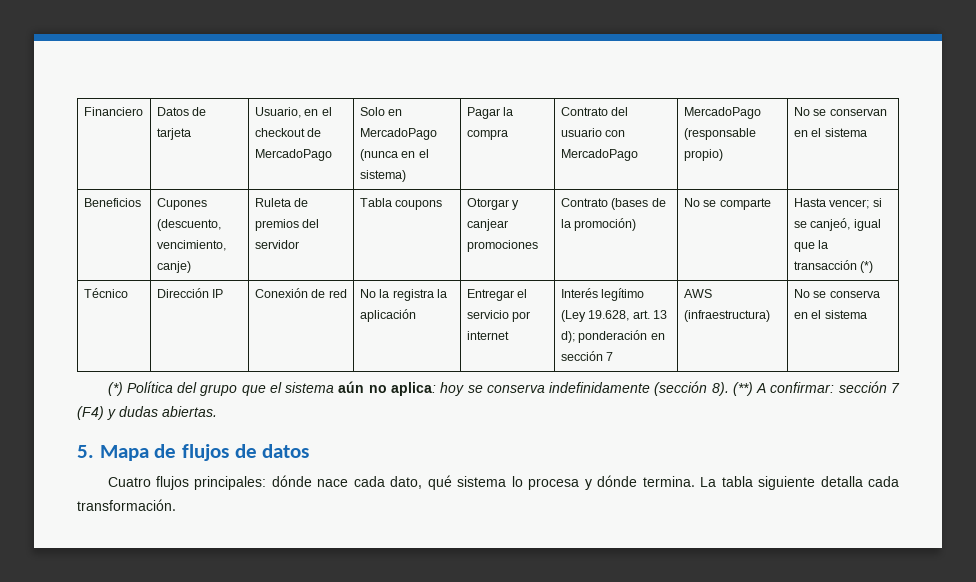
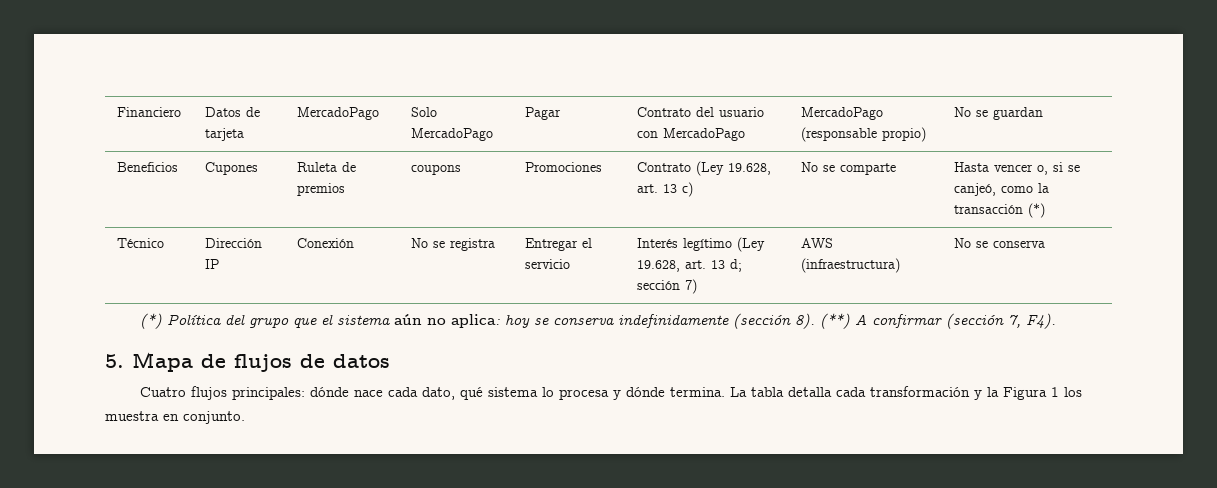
[254,107,332,118] [254,128,322,137] Usuario, en el checkout de -> (244, 134) none
[388,109,403,116] [359,128,437,140] [359,149,429,161] [359,170,406,182] en MercadoPago (nunca en el sistema) -> [410,128,493,141] MercadoPago
[503,107,514,116] [466,129,508,140] la compra -> (561, 113) none
[829,108,887,116] [793,128,867,137] conservan en el sistema -> [992,107,1043,120] guardan
[156,219,221,231] [156,240,226,251] [156,261,191,273] (descuento, vencimiento, canje) -> (258, 168) none
[302,219,320,228] [254,240,299,249] [359,198,443,210] [466,198,520,210] [466,219,508,231] [466,240,538,252] [560,198,666,210] [560,218,637,231] del servidor | Tabla coupons | Otorgar y canjear promociones | Contrato (bases de la promoción) -> [410,164,461,175] [524,162,602,172] [636,161,771,176] [636,182,693,197] | coupons | Promociones | Contrato (Ley 19.628, art. 13 c)
[829,199,870,209] vencer; -> [993,164,1048,175] vencer o,
[853,219,881,231] [793,242,815,252] igual que -> [1000,186,1033,193] como
[311,289,347,298] [359,289,390,298] de red | No la -> [410,238,445,248] | No se
[436,289,447,298] [359,309,416,322] la aplicación -> (495, 244) none
[512,311,531,322] [466,331,509,340] por internet -> (570, 264) none
[560,330,665,343] [560,351,614,361] d); ponderación en sección 7 -> [729,259,742,272] [636,279,697,294] d; sección 7)
[793,310,867,319] en el sistema -> (1045, 244) none
[770,381,900,393] [77,406,217,420] confirmar: sección 7 (F4) y dudas abiertas. -> [871,313,1056,329] confirmar (sección 7, F4).
[758,476,816,490] siguiente -> (784, 392) none
[77,499,176,511] transformación. -> [869,386,1082,400] [105,411,245,424] transformación y la Figura 1 los muestra en conjunto.

